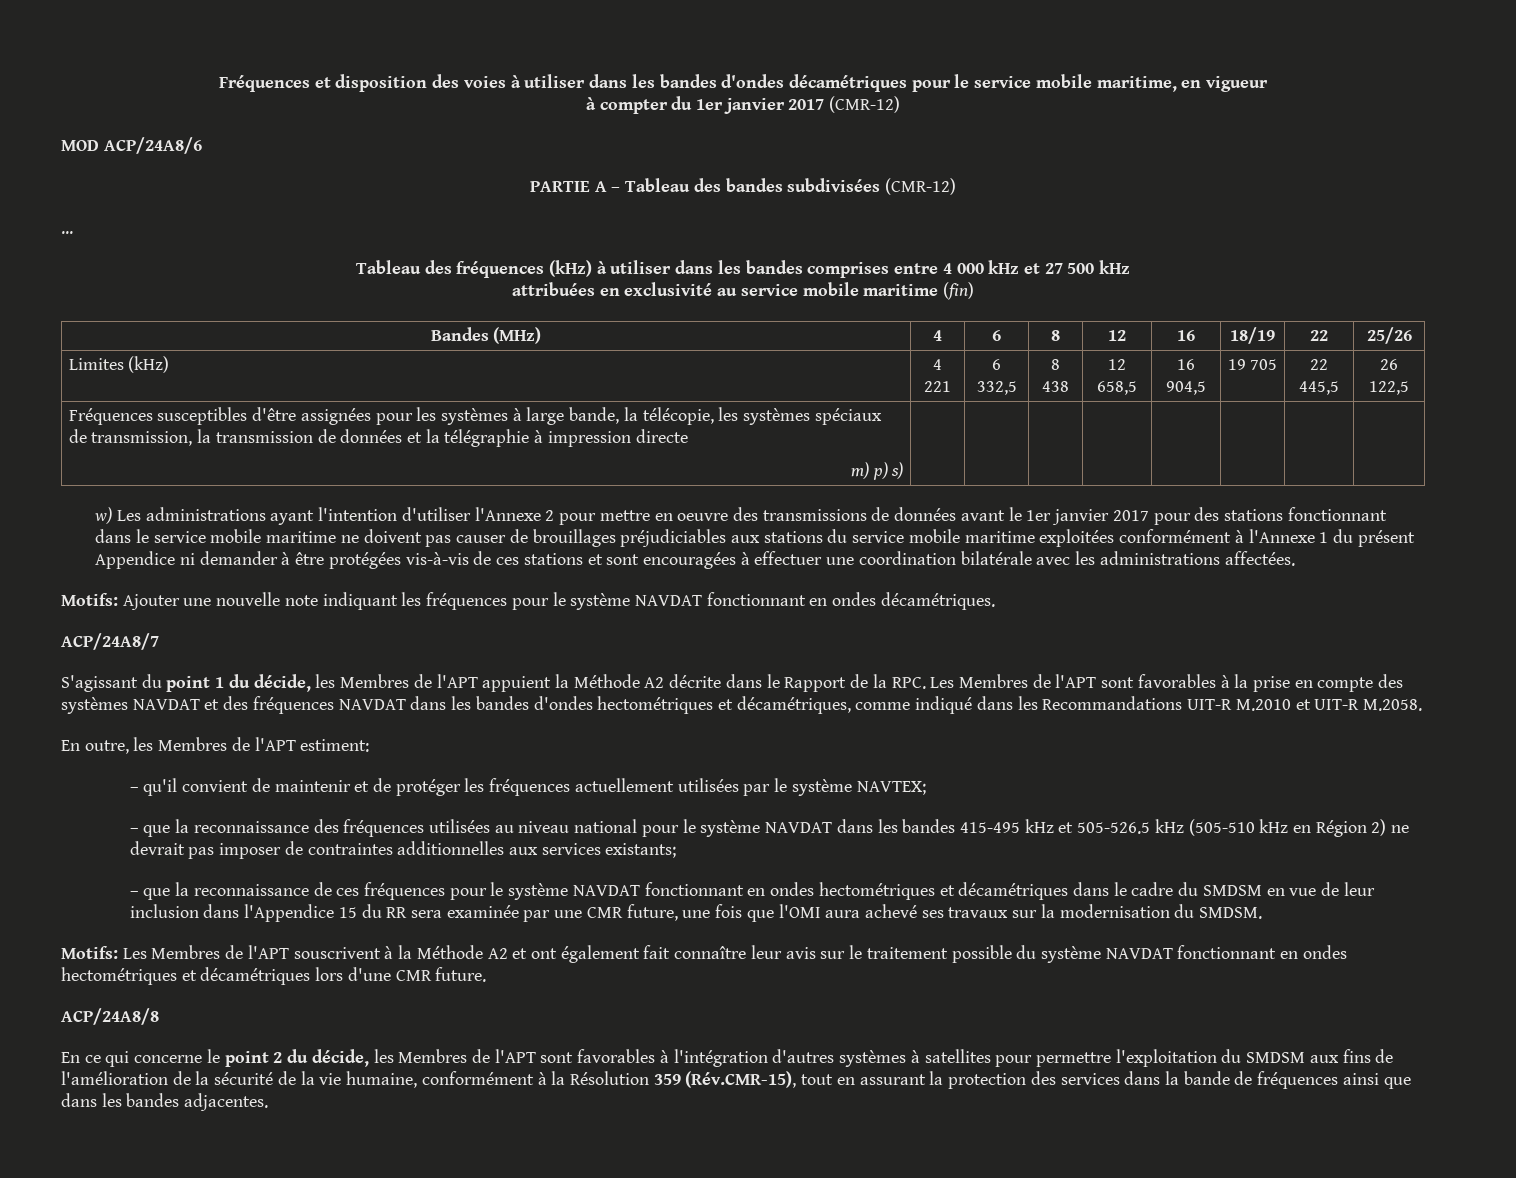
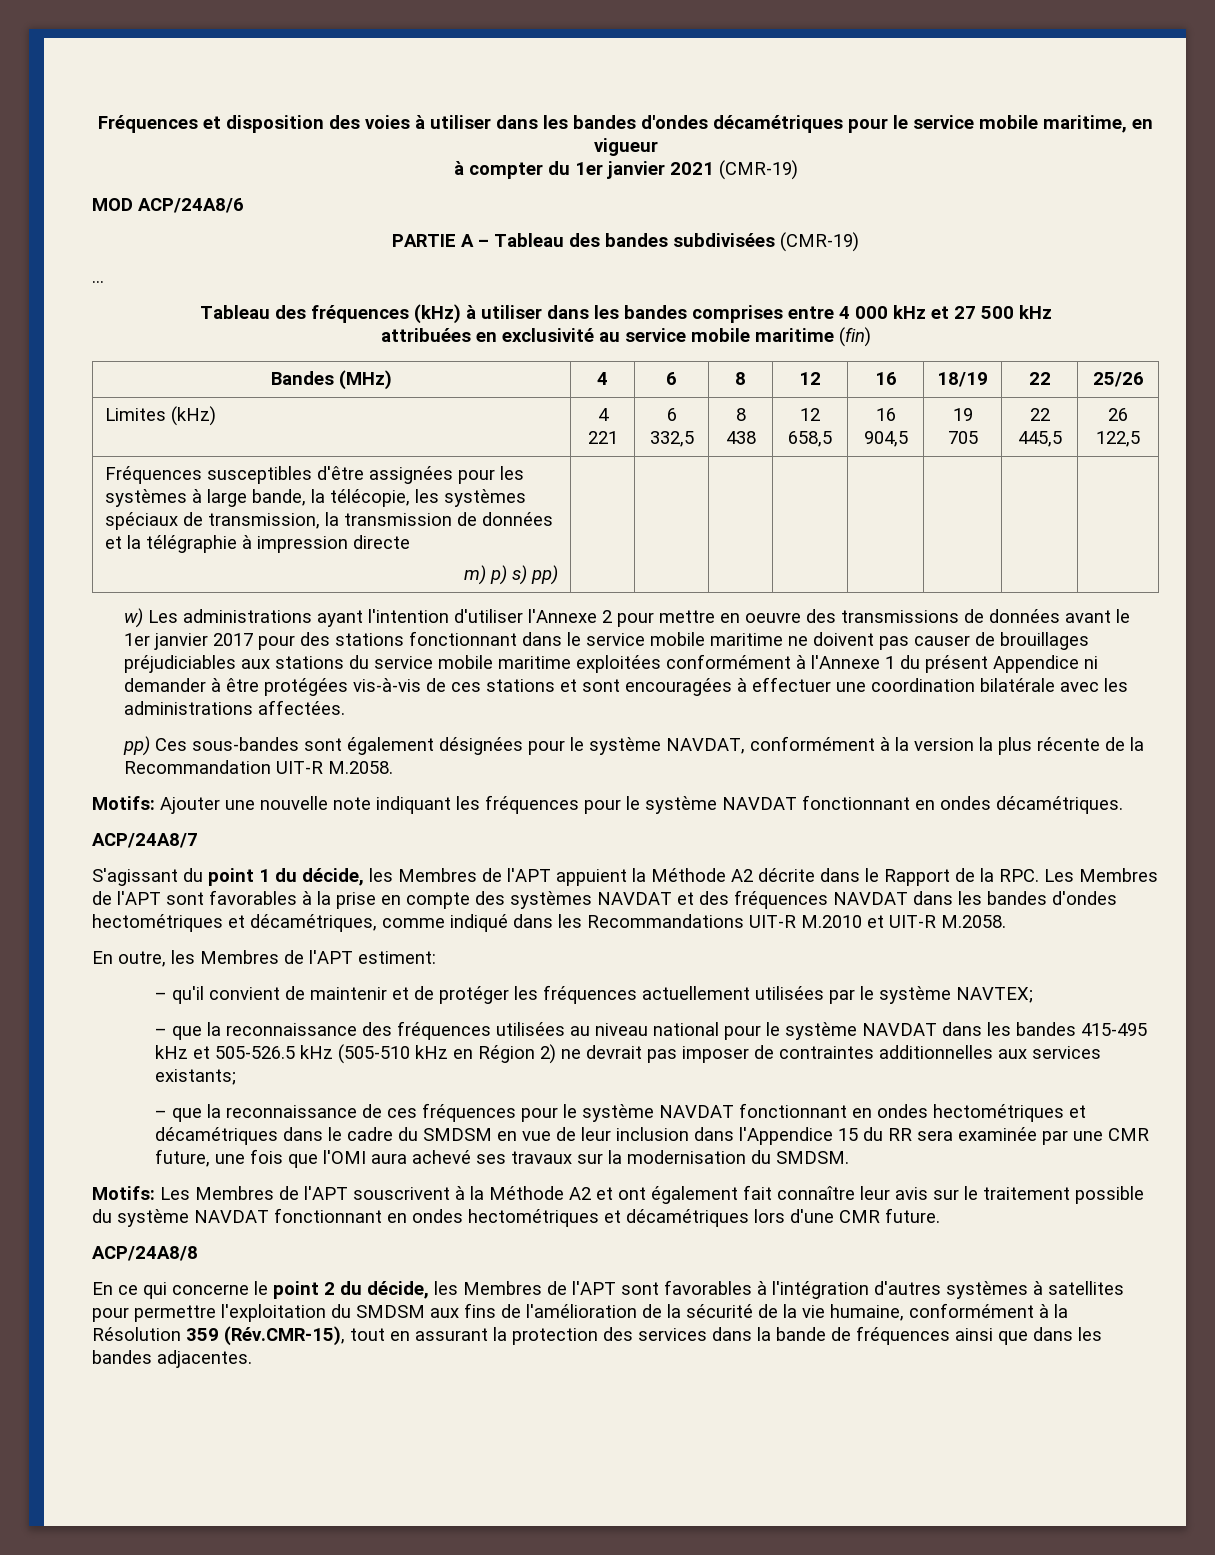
[788,96,901,113] 2017 (CMR-12) -> [669,160,798,180] 2021 (CMR-19)
[885,178,957,195] (CMR-12) -> [780,232,859,252] (CMR-19)
(904, 470) none -> [531,565,559,585] pp)
(1295, 558) none -> [122,736,1144,756] [123,760,393,774] // pp) Ces sous-bandes sont également désignées pour le système NAVDAT, conformément à la version la plus récente de la Recommandation UIT-R M.2058.

